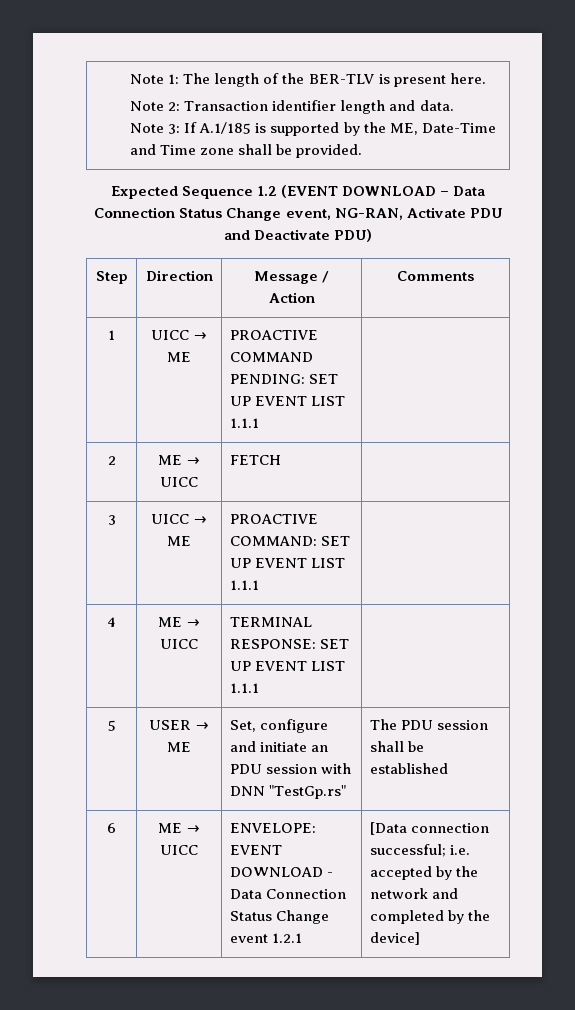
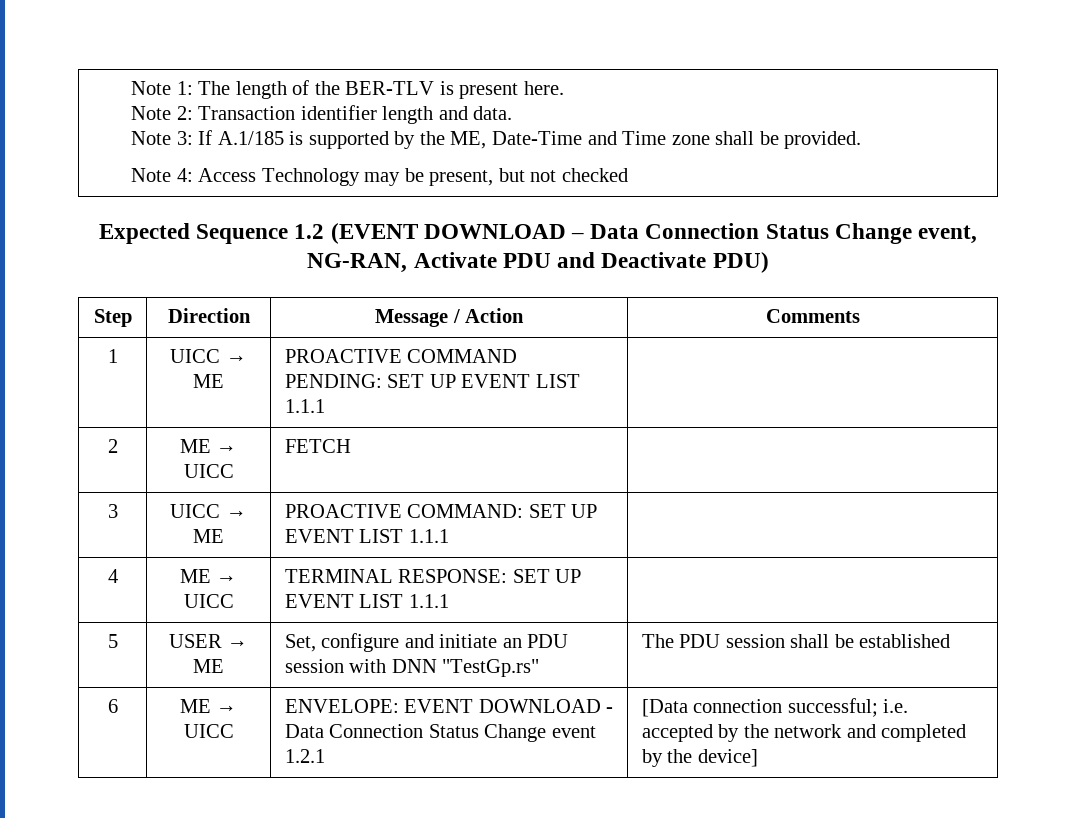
(363, 151) none -> [131,168,628,186] // Note 4: Access Technology may be present, but not checked

